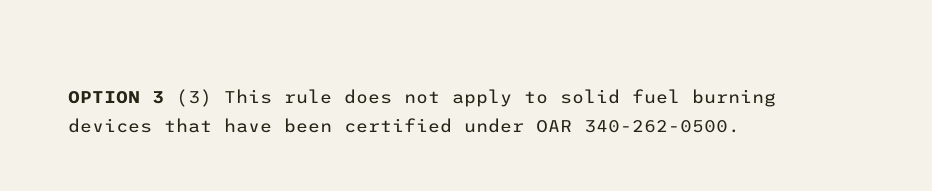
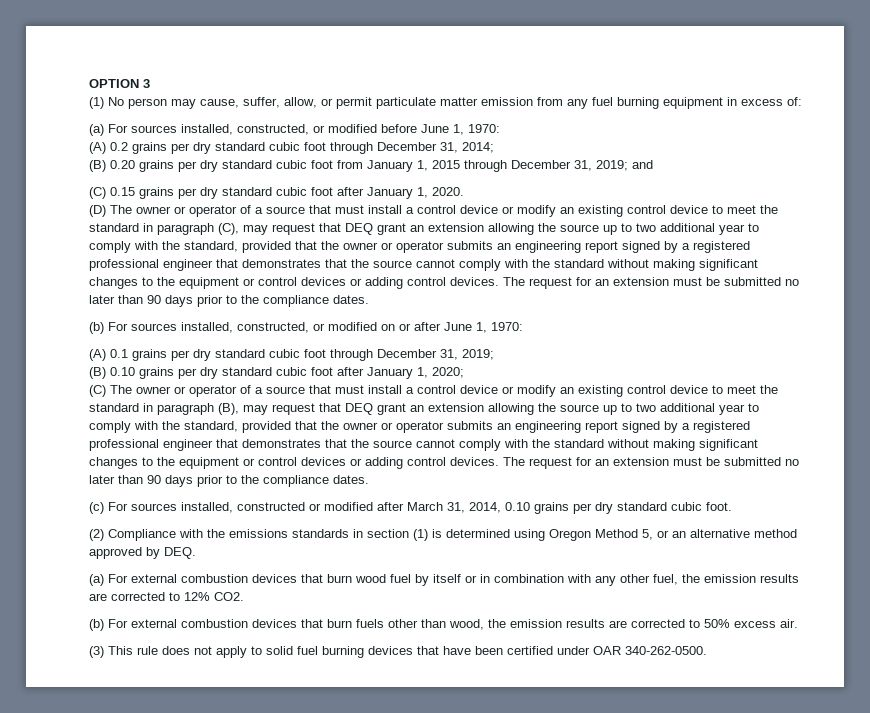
(164, 97) none -> [89,97,802,109] [89,124,500,136] [89,142,494,154] [89,160,653,172] [89,187,464,199] [89,205,778,217] [89,223,759,235] [89,241,750,253] [89,259,758,271] [89,277,799,289] [89,295,369,307] [89,322,523,334] [89,349,494,361] [89,367,464,379] [89,385,778,397] [89,403,759,415] [89,421,750,433] [89,439,758,451] [89,457,799,469] [89,475,369,487] [89,502,732,514] [89,529,797,541] [89,547,196,559] [89,574,799,586] [89,592,244,601] [89,619,798,631] // (1) No person may cause, suffer, allow, or permit particulate matter emission from any fuel burning equipment in excess of: // (a) For sources installed, constructed, or modified before June 1, 1970: // (A) 0.2 grains per dry standard cubic foot through December 31, 2014; // (B) 0.20 grains per dry standard cubic foot from January 1, 2015 through December 31, 2019; and // (C) 0.15 grains per dry standard cubic foot after January 1, 2020. // (D) The owner or operator of a source that must install a control device or modify an existing control device to meet the standard in paragraph (C), may request that DEQ grant an extension allowing the source up to two additional year to comply with the standard, provided that the owner or operator submits an engineering report signed by a registered professional engineer that demonstrates that the source cannot comply with the standard without making significant changes to the equipment or control devices or adding control devices. The request for an extension must be submitted no later than 90 days prior to the compliance dates. // (b) For sources installed, constructed, or modified on or after June 1, 1970: // (A) 0.1 grains per dry standard cubic foot through December 31, 2019; // (B) 0.10 grains per dry standard cubic foot after January 1, 2020; // (C) The owner or operator of a source that must install a control device or modify an existing control device to meet the standard in paragraph (B), may request that DEQ grant an extension allowing the source up to two additional year to comply with the standard, provided that the owner or operator submits an engineering report signed by a registered professional engineer that demonstrates that the source cannot comply with the standard without making significant changes to the equipment or control devices or adding control devices. The request for an extension must be submitted no later than 90 days prior to the compliance dates. // (c) For sources installed, constructed or modified after March 31, 2014, 0.10 grains per dry standard cubic foot. // (2) Compliance with the emissions standards in section (1) is determined using Oregon Method 5, or an alternative method approved by DEQ. // (a) For external combustion devices that burn wood fuel by itself or in combination with any other fuel, the emission results are corrected to 12% CO2. // (b) For external combustion devices that burn fuels other than wood, the emission results are corrected to 50% excess air. //

